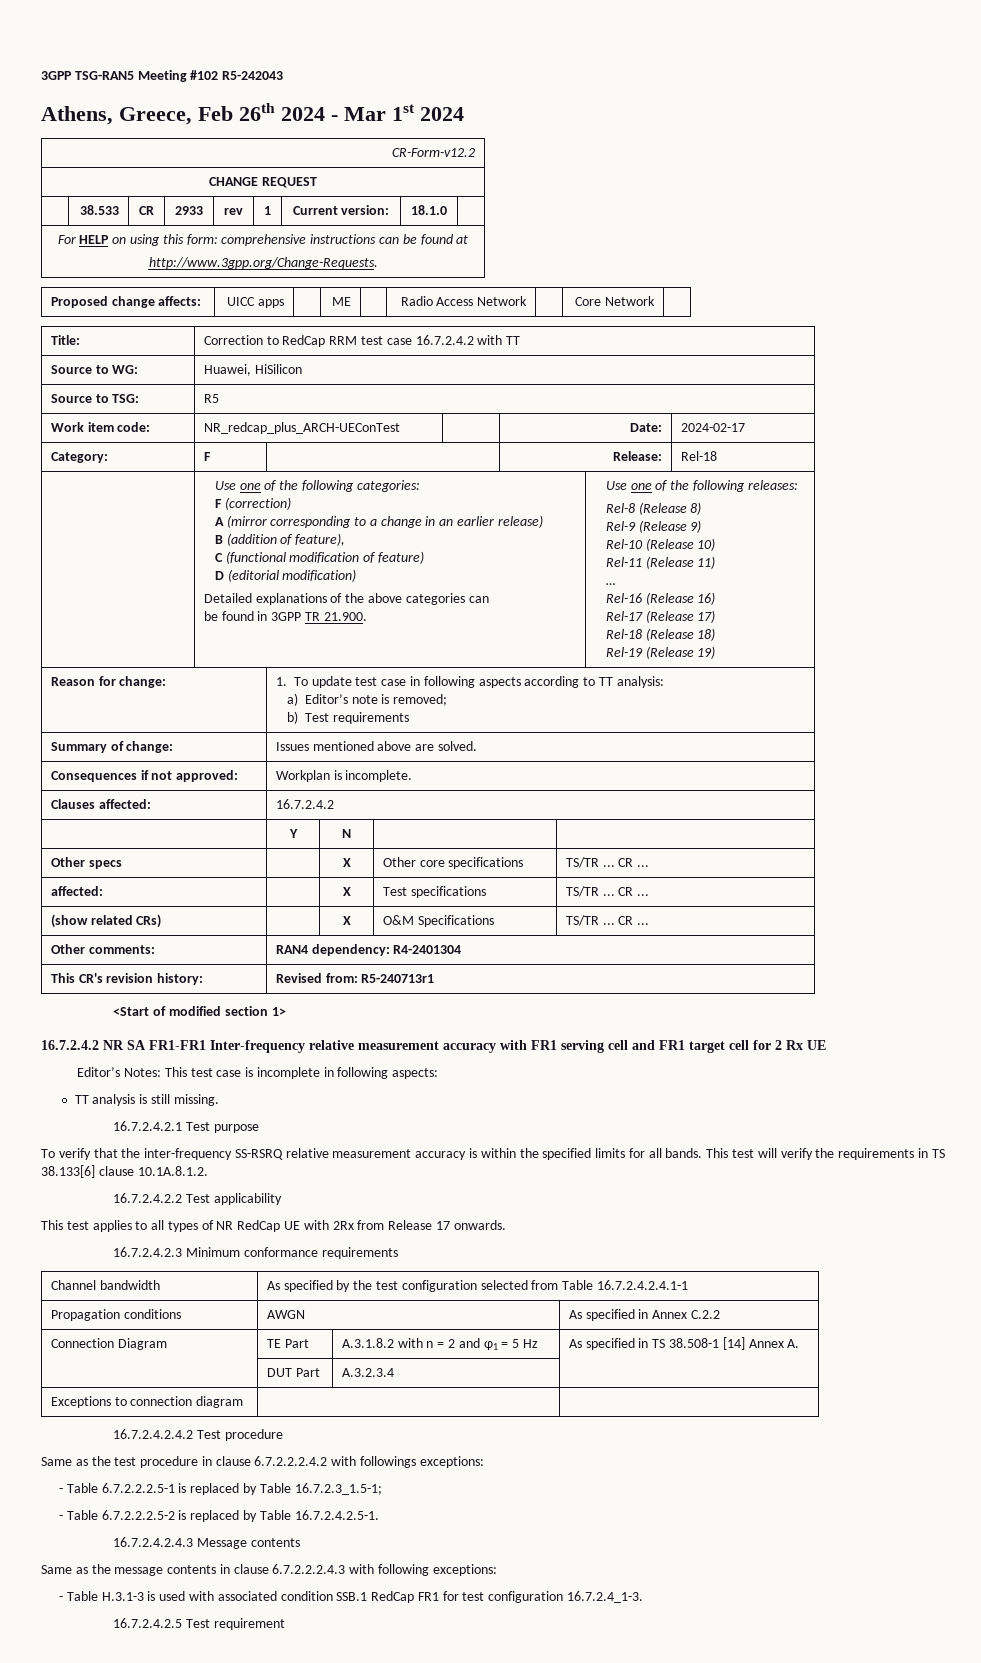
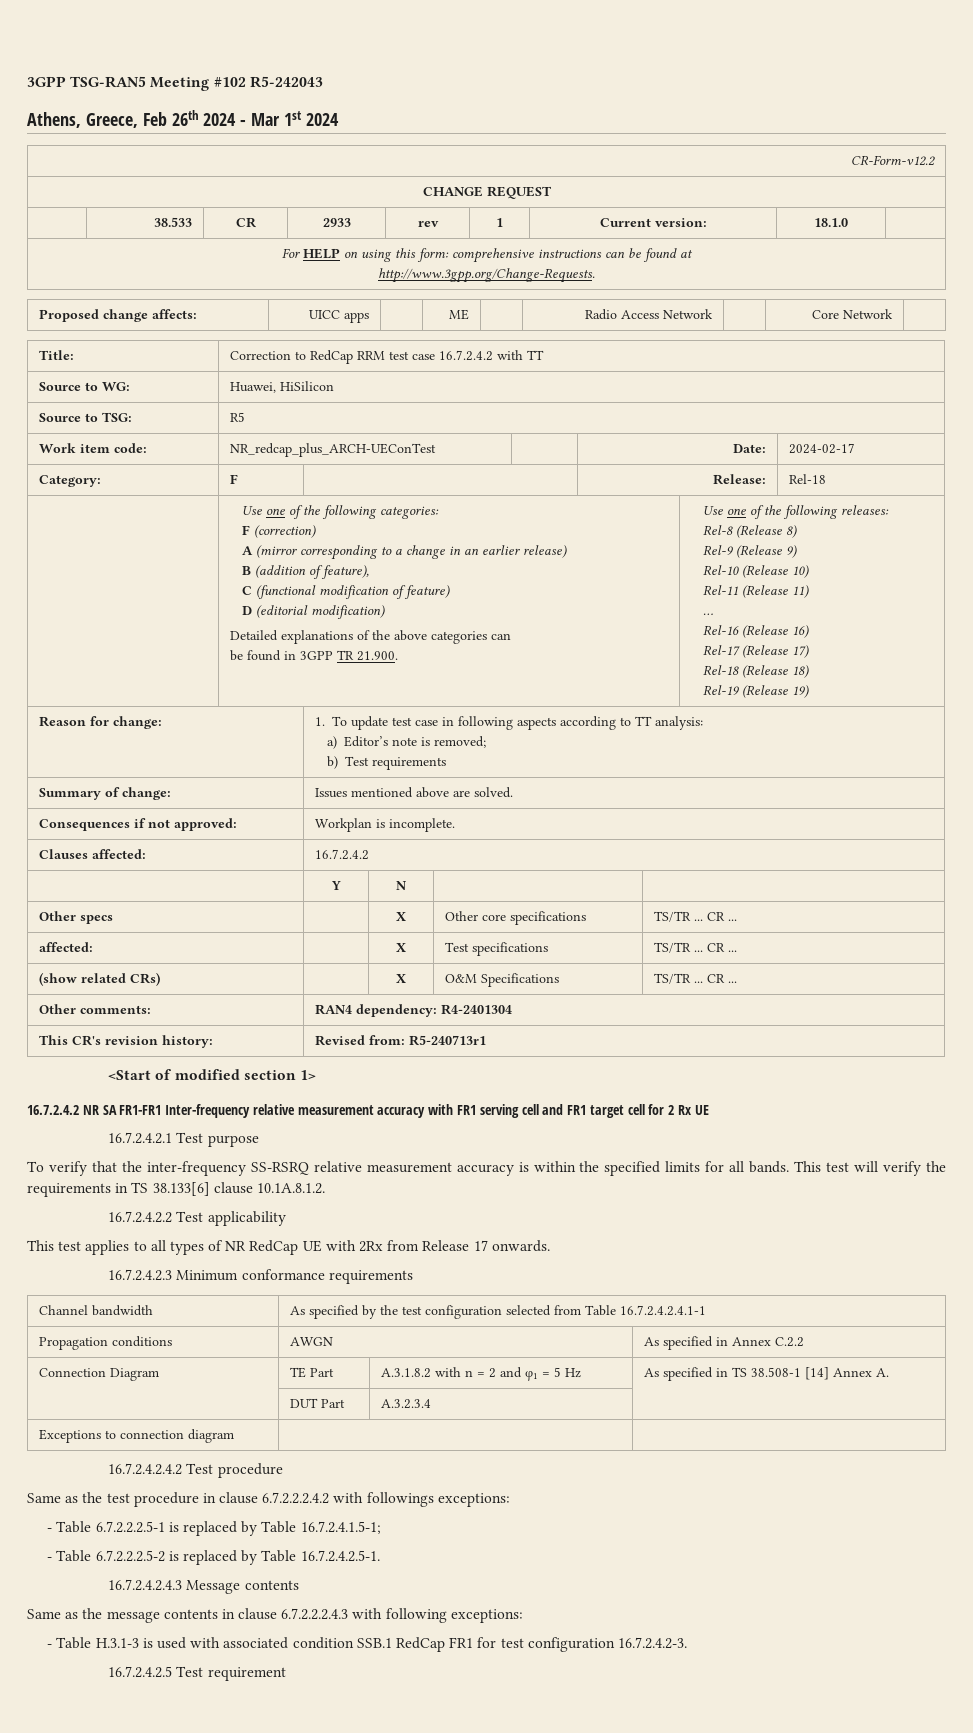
[77,1067,439,1079] [74,1094,219,1106] // Editor’s Notes: This test case is incomplete in following aspects: // TT analysis is still missing. -> (709, 1110) none
[294,1483,382,1495] 16.7.2.3_1.5-1; -> [300,1521,381,1534] 16.7.2.4.1.5-1;
[567,1591,644,1603] 16.7.2.4_1-3. -> [617,1637,687,1649] 16.7.2.4.2-3.

